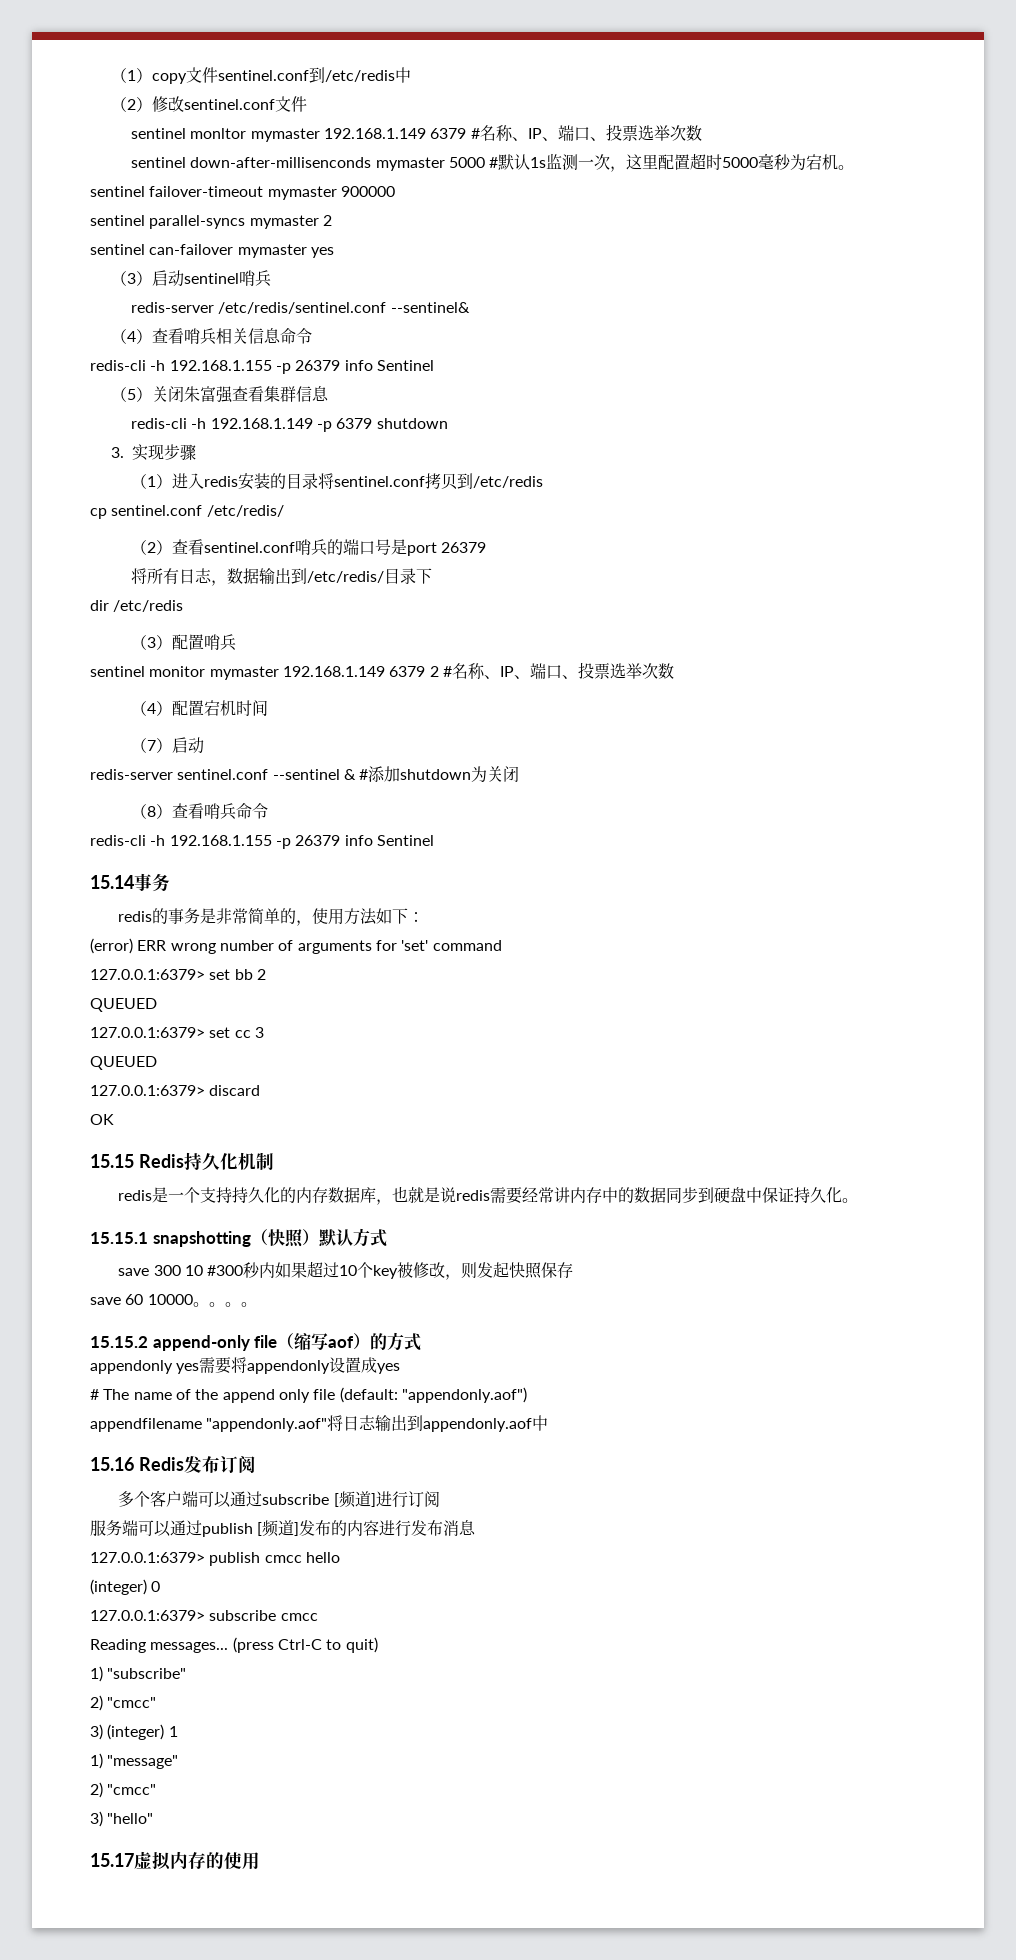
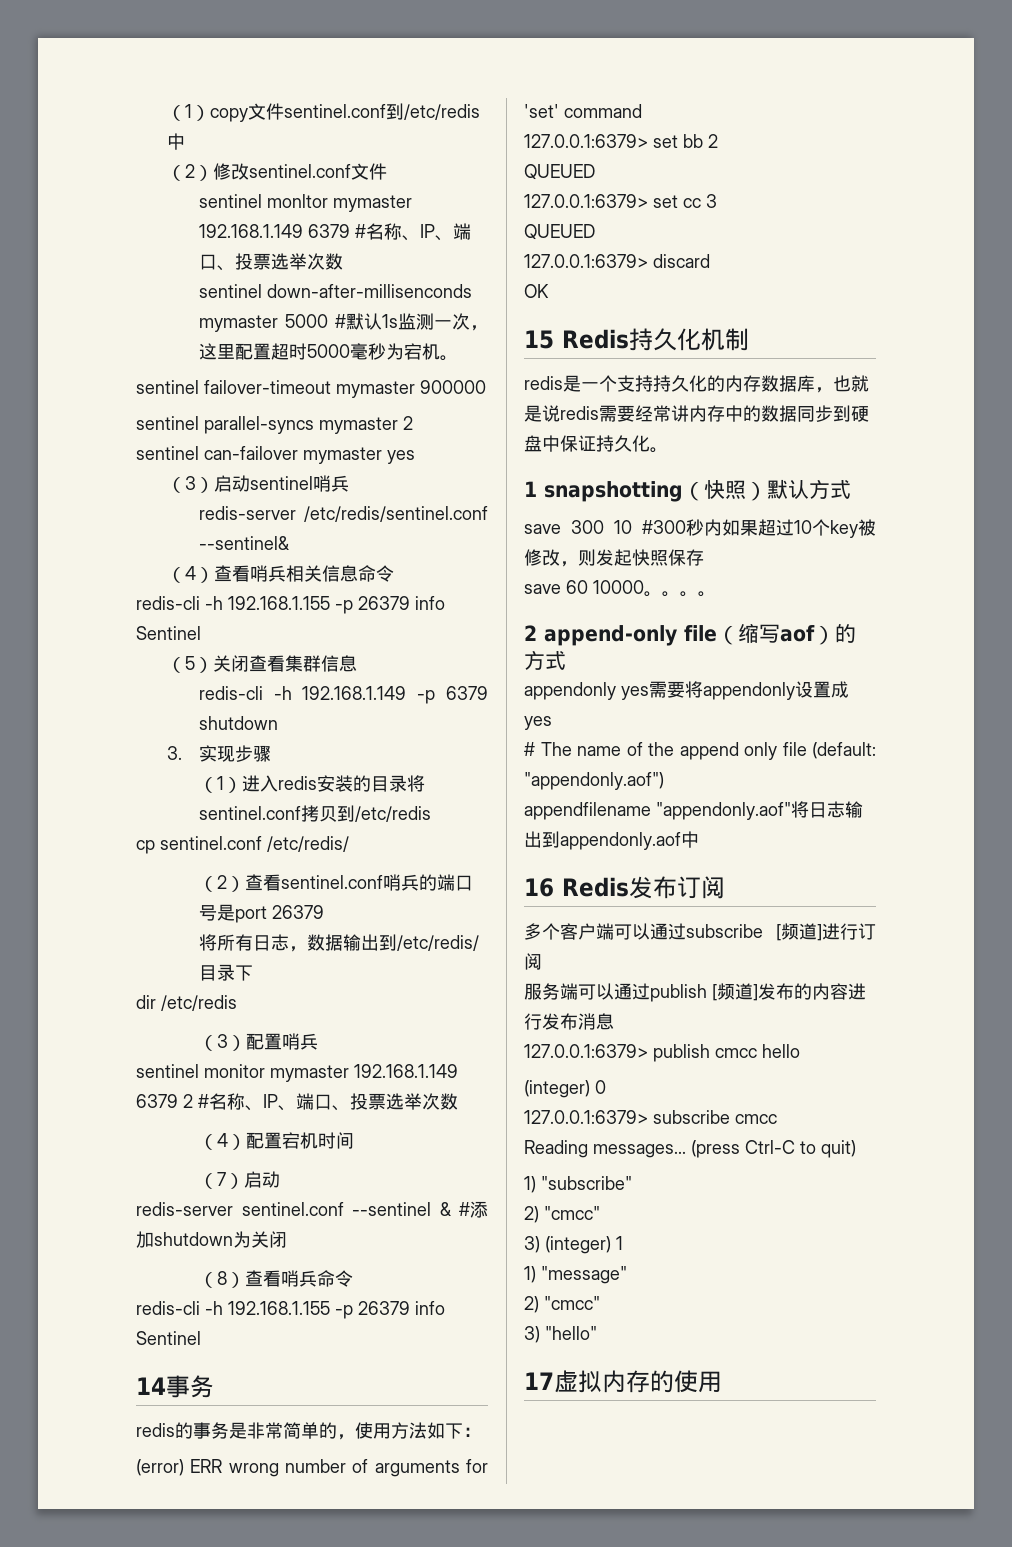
[183,386,233,403] 朱富强 -> (250, 663) none
[90,875,134,889] 15.14 -> [136,1377,166,1395] 14
[90,1154,134,1168] 15.15 -> [524,330,554,349] 15
[90,1232,148,1244] 15.15.1 -> [524,481,537,497] 1
[90,1336,148,1348] 15.15.2 -> [524,625,537,641] 2
[90,1457,134,1471] 15.16 -> [524,878,554,897] 16
[90,1853,134,1867] 15.17 -> [524,1372,554,1390] 17

